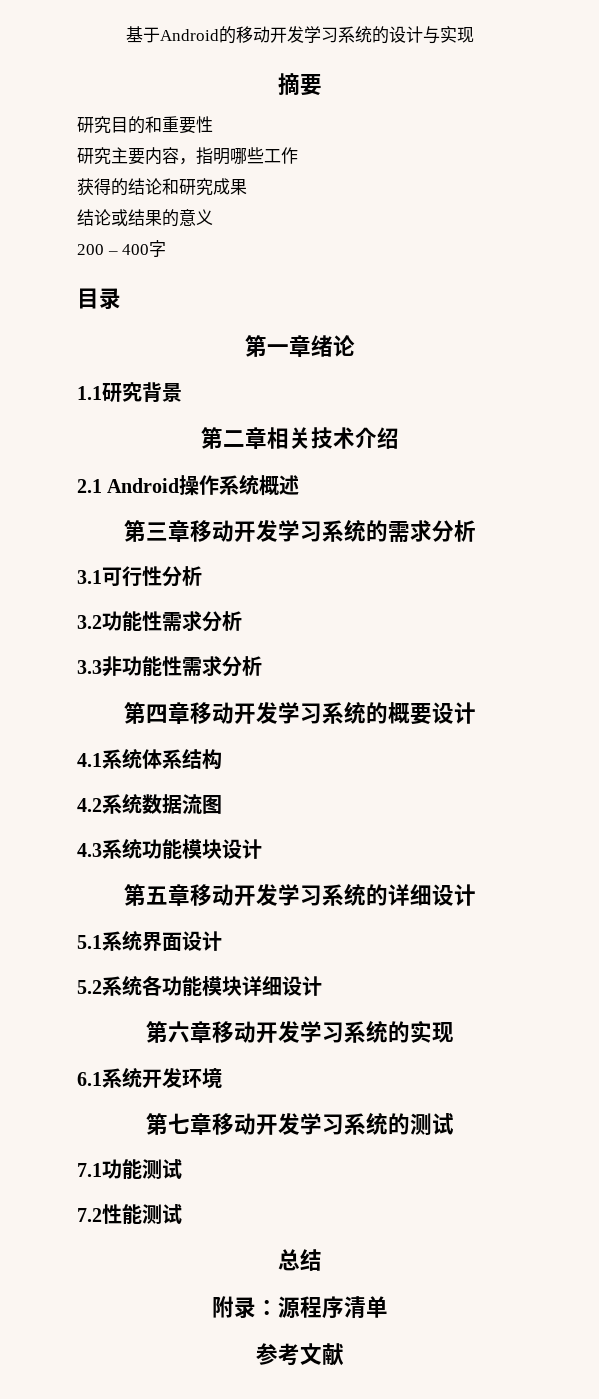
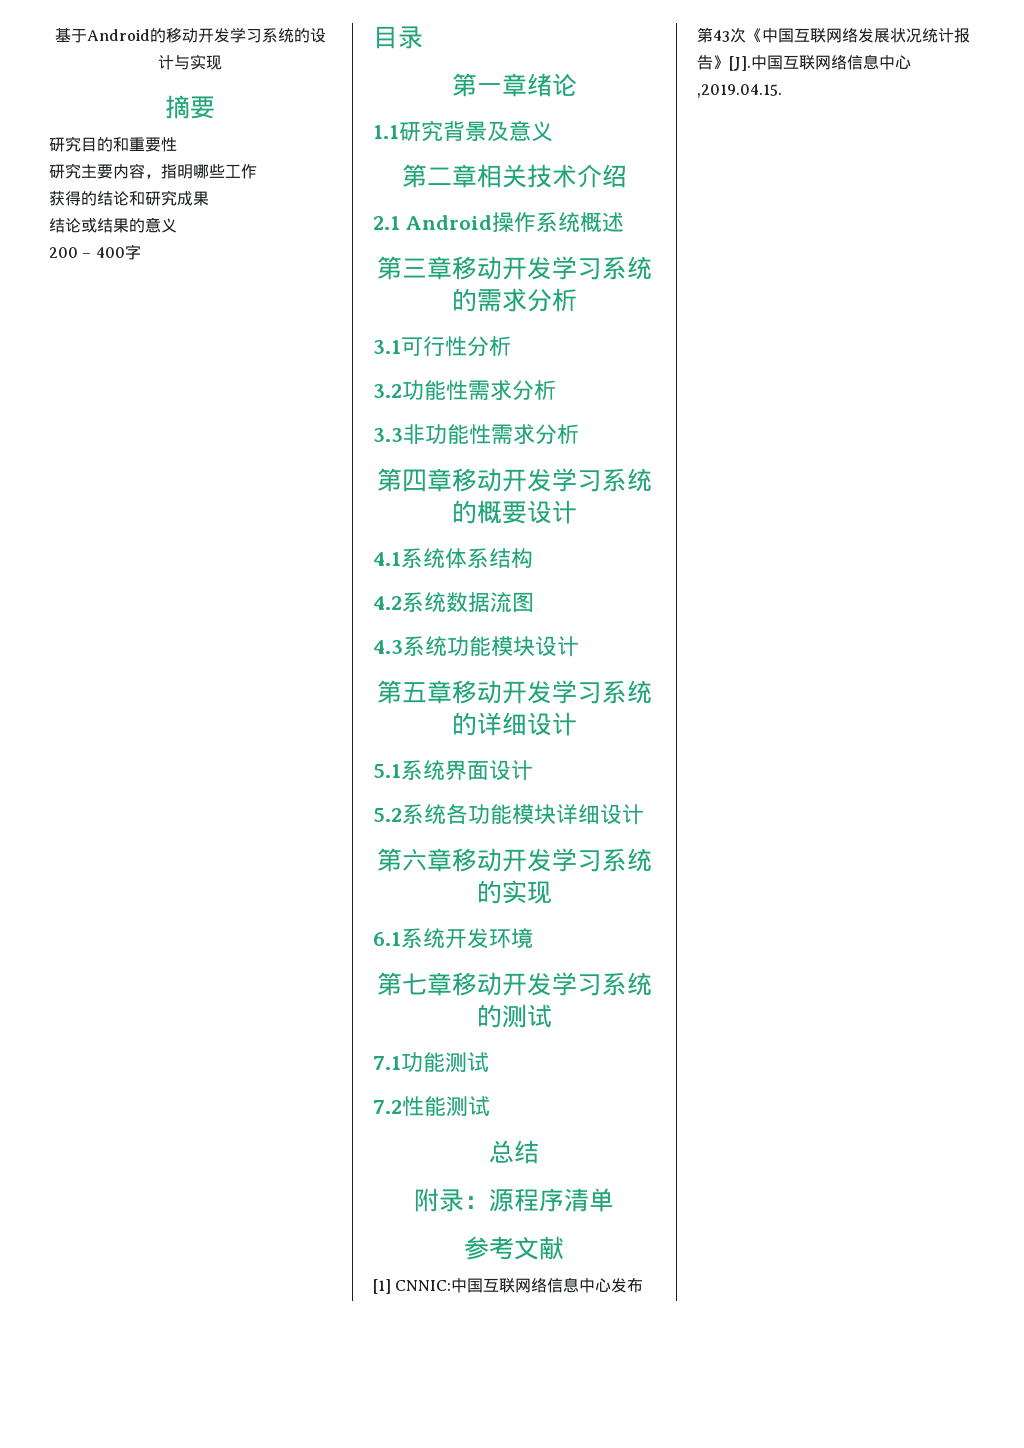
(182, 392) none -> [487,120,553,142] 及意义
(344, 1354) none -> [373,1277,644,1294] [697,27,970,43] [697,54,911,71] [697,84,782,98] // [1] CNNIC:中国互联网络信息中心发布第43次《中国互联网络发展状况统计报告》[J].中国互联网络信息中心,2019.04.15.

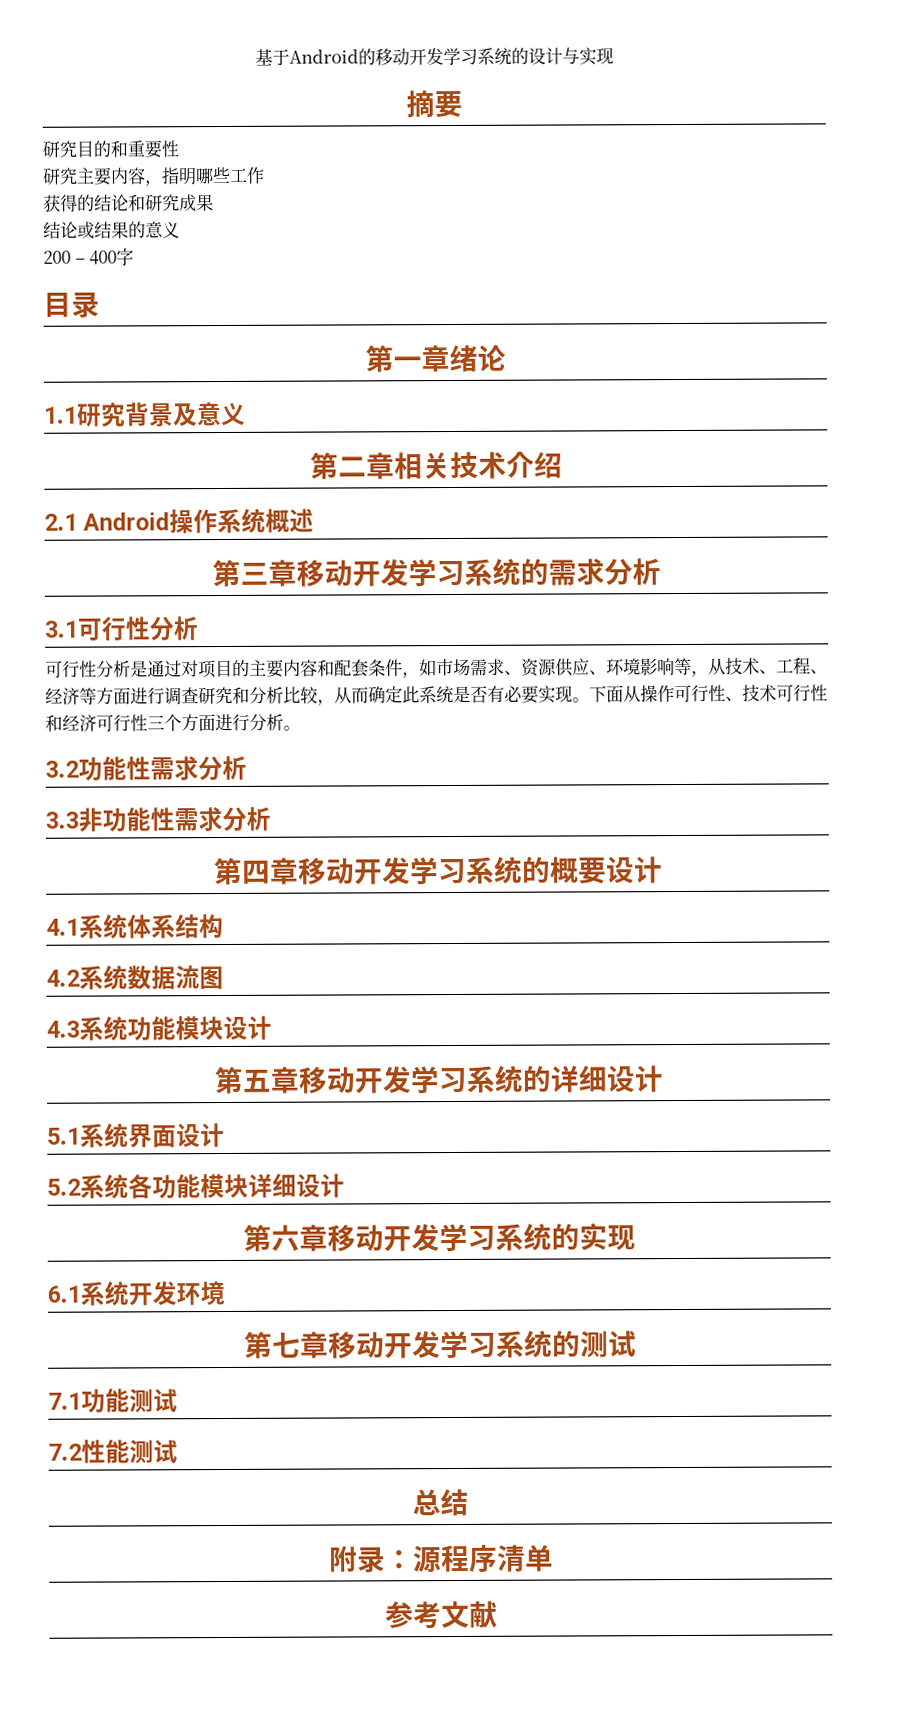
(511, 346) none -> [45,657,828,679] [45,684,828,706] [45,713,301,732] // 可行性分析是通过对项目的主要内容和配套条件，如市场需求、资源供应、环境影响等，从技术、工程、经济等方面进行调查研究和分析比较，从而确定此系统是否有必要实现。下面从操作可行性、技术可行性和经济可行性三个方面进行分析。
[373,1277,644,1294] [697,27,970,43] [697,54,911,71] [697,84,782,98] // [1] CNNIC:中国互联网络信息中心发布第43次《中国互联网络发展状况统计报告》[J].中国互联网络信息中心,2019.04.15. -> (498, 1614) none

